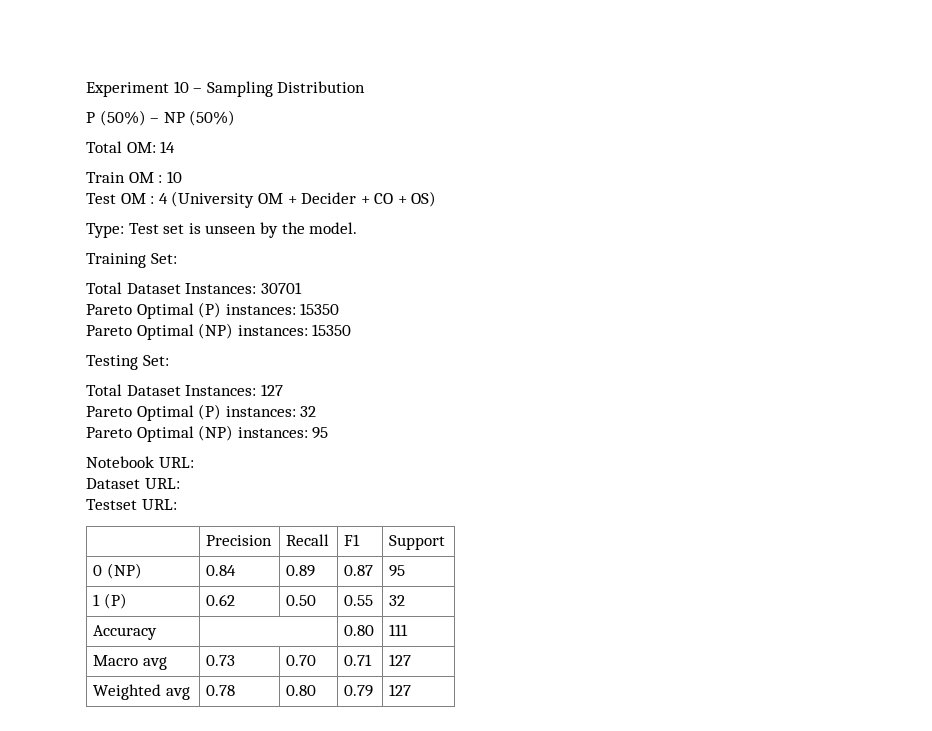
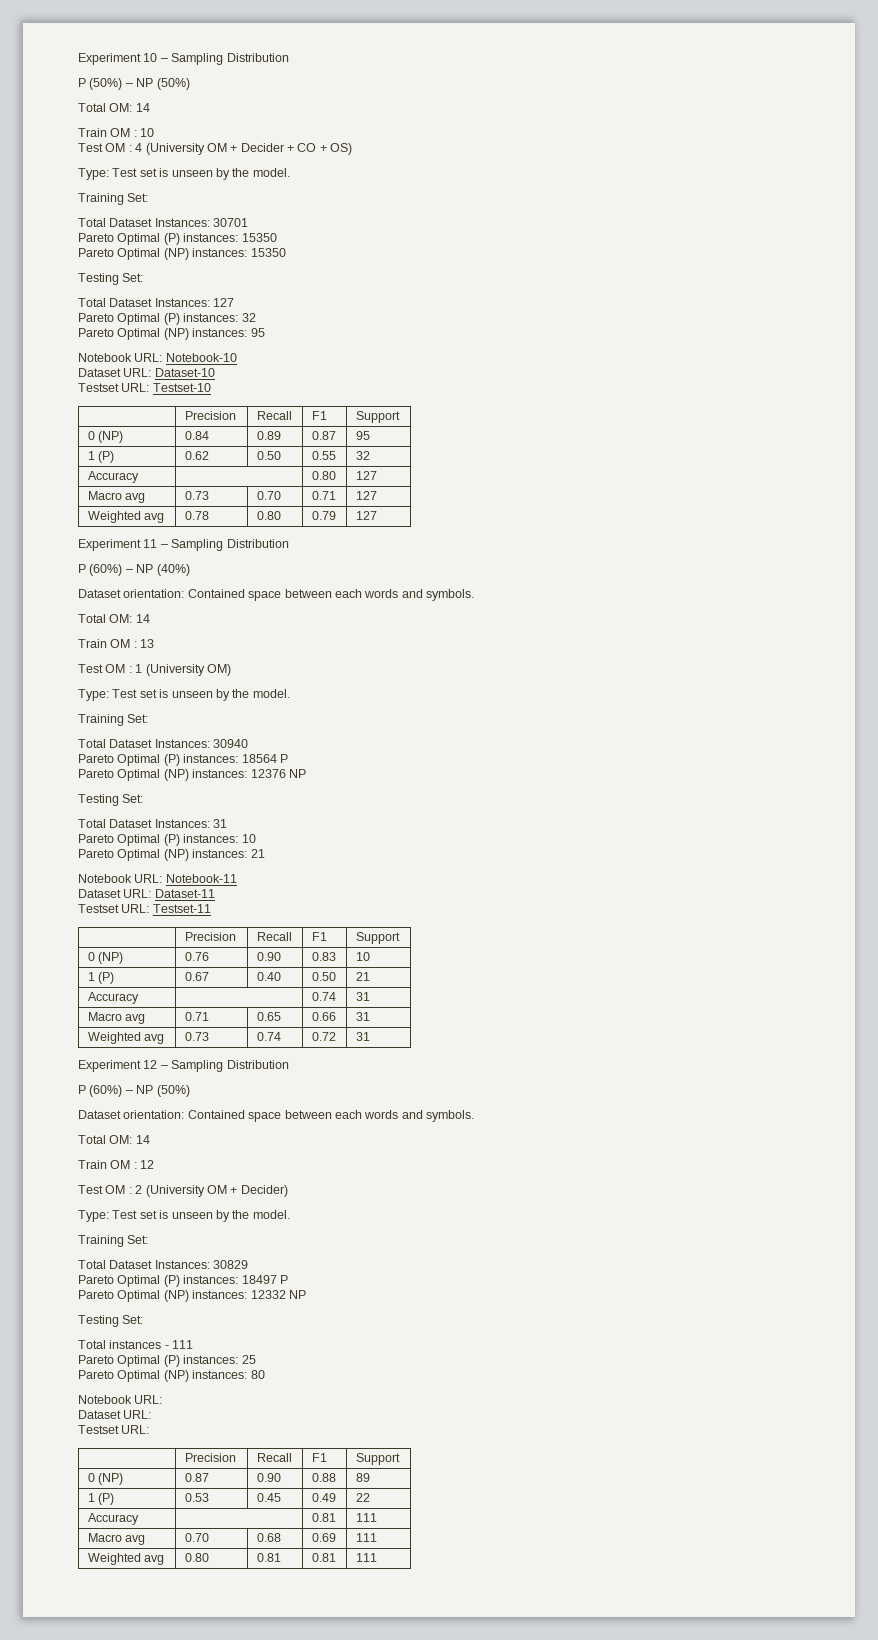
[86,478,180,489] [86,499,177,510] // Dataset URL: // Testset URL: -> [165,353,237,362] [78,368,215,377] [78,383,211,392] Notebook-10 // Dataset URL: Dataset-10 // Testset URL: Testset-10
[389,624,409,636] 111 -> [355,471,377,480] 127
(412, 690) none -> [78,539,289,551] [78,564,190,576] [78,589,474,601] [78,614,150,623] [78,639,155,648] [78,664,231,676] [78,689,290,701] [78,714,149,726] [78,739,249,748] [78,754,288,766] [78,769,306,781] [78,794,144,806] [78,819,228,828] [78,834,256,846] [78,849,265,861] [78,874,237,883] [78,889,215,898] [78,904,211,913] [184,932,236,941] [256,932,292,941] [311,932,327,941] [355,932,400,944] [87,952,124,964] [184,952,209,961] [256,952,281,961] [311,952,336,961] [355,952,370,961] [87,972,115,984] [184,972,209,981] [256,972,281,981] [311,972,336,981] [355,972,370,981] [87,992,139,1004] [311,992,336,1001] [355,992,370,1001] [87,1012,146,1024] [184,1012,209,1021] [256,1012,281,1021] [311,1012,336,1021] [355,1012,370,1021] [87,1032,165,1044] [184,1032,209,1041] [256,1032,281,1041] [311,1032,336,1041] [355,1032,370,1041] [78,1060,289,1072] [78,1085,190,1097] [78,1110,474,1122] [78,1135,150,1144] [78,1160,155,1169] [78,1185,288,1197] [78,1210,290,1222] [78,1235,149,1247] [78,1260,249,1269] [78,1275,288,1287] [78,1290,306,1302] [78,1315,144,1327] [78,1340,194,1349] [78,1355,256,1367] [78,1370,265,1382] [78,1395,163,1404] [78,1410,152,1419] [78,1425,150,1434] [184,1453,236,1462] [256,1453,292,1462] [311,1453,327,1462] [355,1453,400,1465] [87,1473,124,1485] [184,1473,209,1482] [256,1473,281,1482] [311,1473,336,1482] [355,1473,370,1482] [87,1493,115,1505] [184,1493,209,1502] [256,1493,281,1502] [311,1493,336,1502] [355,1493,370,1502] [87,1513,139,1525] [311,1513,336,1522] [355,1513,377,1522] [87,1533,146,1545] [184,1533,209,1542] [256,1533,281,1542] [311,1533,336,1542] [355,1533,377,1542] [87,1553,165,1565] [184,1553,209,1562] [256,1553,281,1562] [311,1553,336,1562] [355,1553,377,1562] // Experiment 11 – Sampling Distribution // P (60%) – NP (40%) // Dataset orientation: Contained space between each words and symbols. // Total OM: 14 // Train OM : 13 // Test OM : 1 (University OM) // Type: Test set is unseen by the model. // Training Set: // Total Dataset Instances: 30940 // Pareto Optimal (P) instances: 18564 P // Pareto Optimal (NP) instances: 12376 NP // Testing Set: // Total Dataset Instances: 31 // Pareto Optimal (P) instances: 10 // Pareto Optimal (NP) instances: 21 // Notebook URL: Notebook-11 // Dataset URL: Dataset-11 // Testset URL: Testset-11 // | Precision | Recall | F1 | Support // 0 (NP) | 0.76 | 0.90 | 0.83 | 10 // 1 (P) | 0.67 | 0.40 | 0.50 | 21 // Accuracy | | 0.74 | 31 // Macro avg | 0.71 | 0.65 | 0.66 | 31 // Weighted avg | 0.73 | 0.74 | 0.72 | 31 // Experiment 12 – Sampling Distribution // P (60%) – NP (50%) // Dataset orientation: Contained space between each words and symbols. // Total OM: 14 // Train OM : 12 // Test OM : 2 (University OM + Decider) // Type: Test set is unseen by the model. // Training Set: // Total Dataset Instances: 30829 // Pareto Optimal (P) instances: 18497 P // Pareto Optimal (NP) instances: 12332 NP // Testing Set: // Total instances - 111 // Pareto Optimal (P) instances: 25 // Pareto Optimal (NP) instances: 80 // Notebook URL: // Dataset URL: // Testset URL: // | Precision | Recall | F1 | Support // 0 (NP) | 0.87 | 0.90 | 0.88 | 89 // 1 (P) | 0.53 | 0.45 | 0.49 | 22 // Accuracy | | 0.81 | 111 // Macro avg | 0.70 | 0.68 | 0.69 | 111 // Weighted avg | 0.80 | 0.81 | 0.81 | 111

